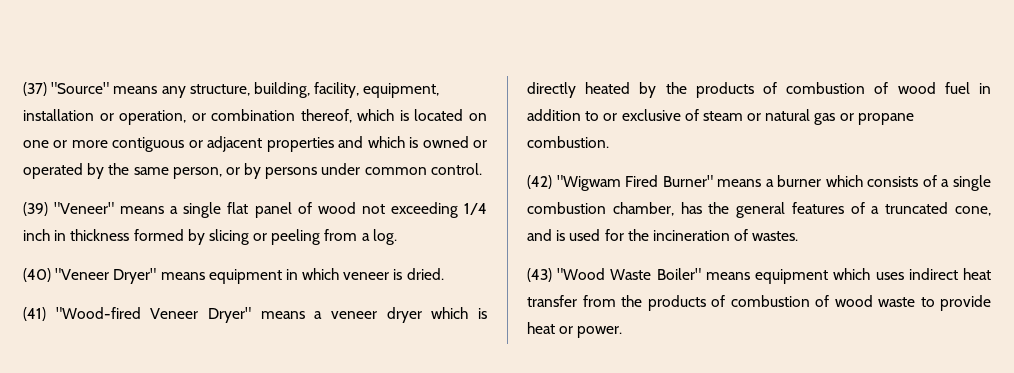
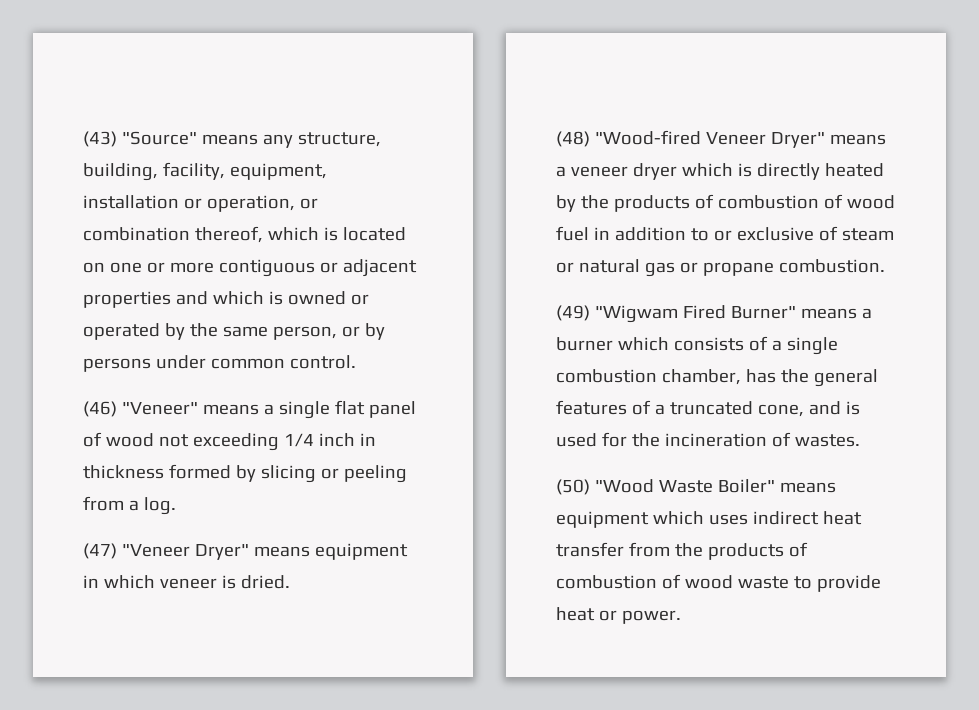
[23,82,47,96] (37) -> [83,131,117,147] (43)
[23,202,48,216] (39) -> [83,401,117,417] (46)
[23,268,51,282] (40) -> [83,543,117,559] (47)
[23,307,46,321] (41) -> [556,131,590,147] (48)
[527,175,552,189] (42) -> [556,305,590,321] (49)
[527,268,552,282] (43) -> [556,479,590,495] (50)

